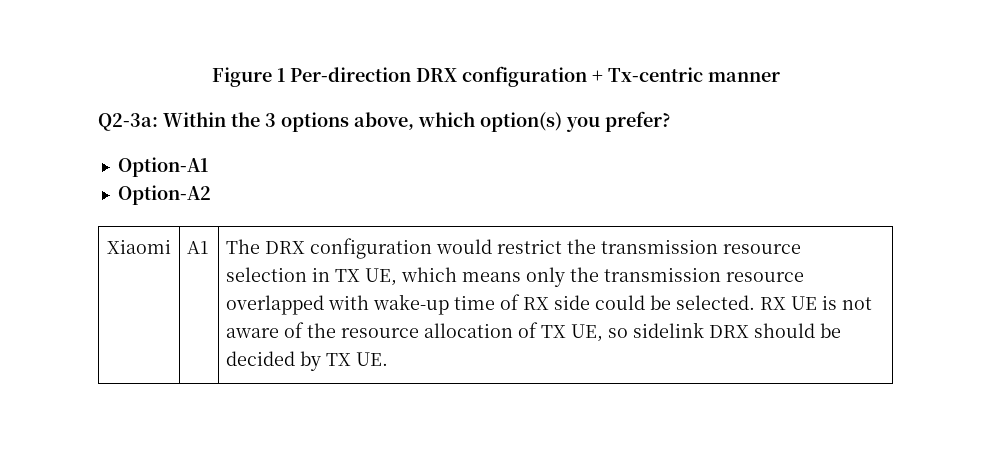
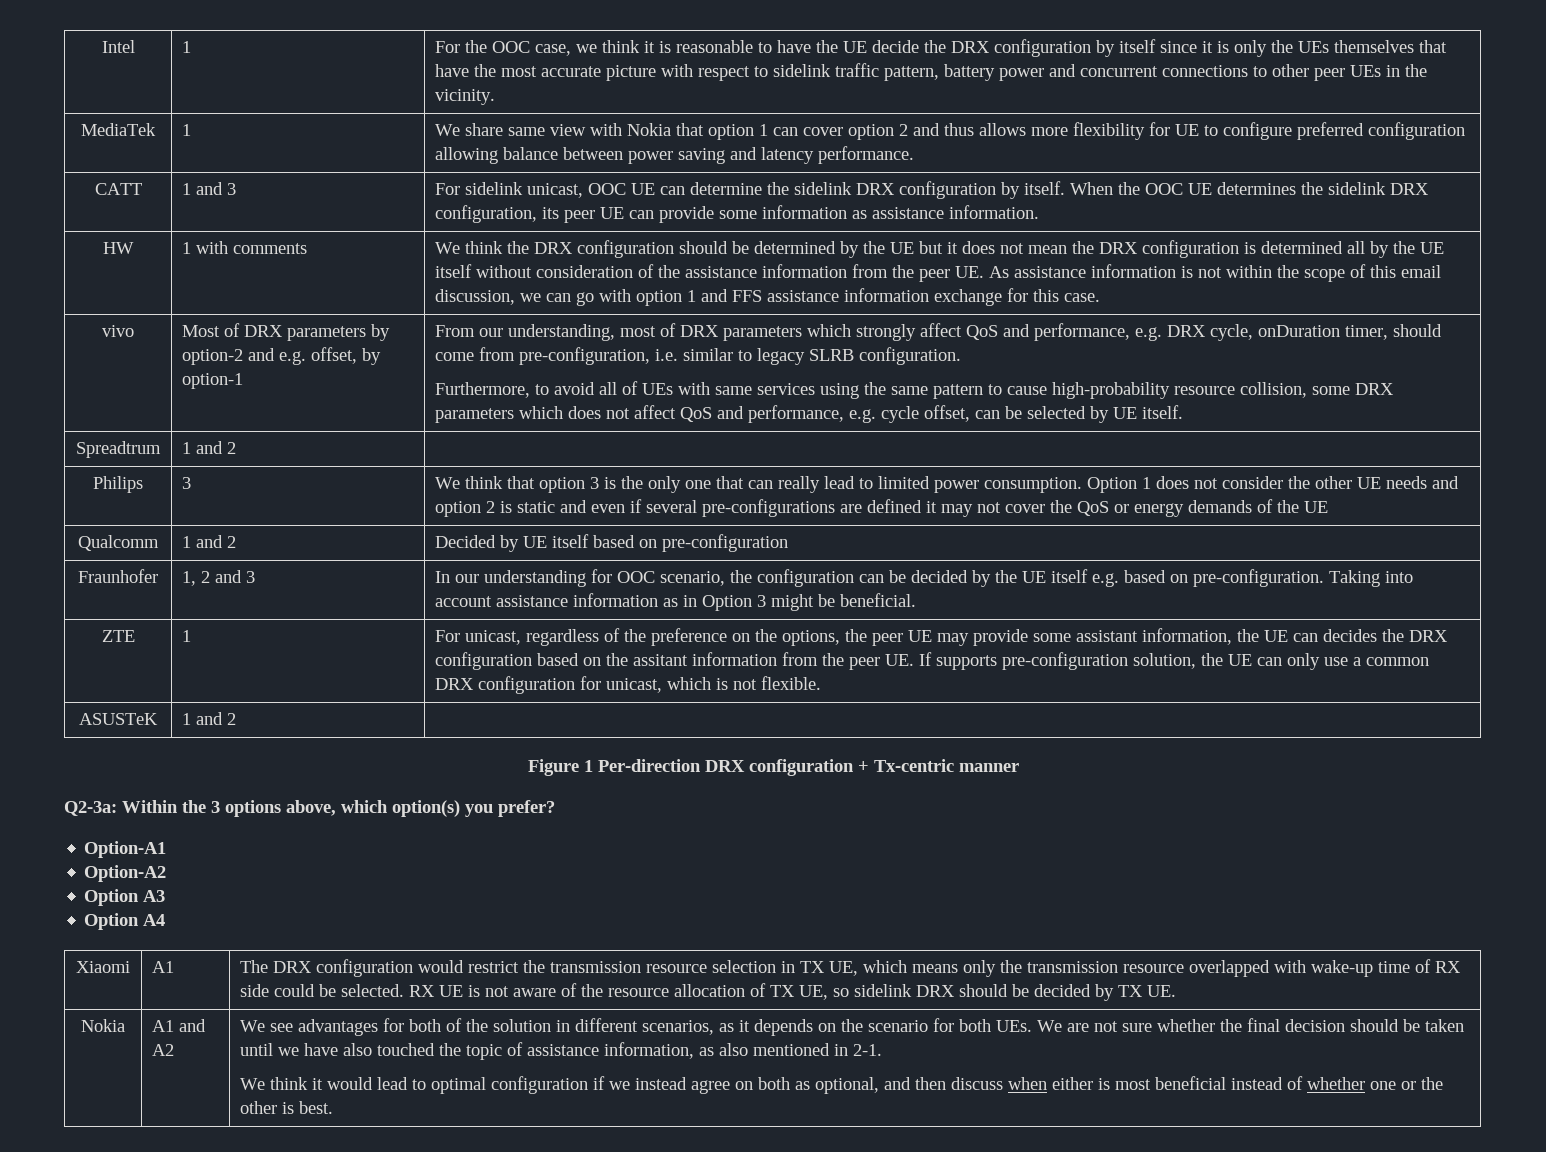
(211, 77) none -> [101,40,135,53] [182,41,192,53] [435,39,1448,57] [435,63,1428,81] [435,89,496,105] [81,123,156,136] [182,124,192,136] [435,122,1466,140] [435,146,915,164] [94,183,142,195] [182,182,237,195] [435,181,1430,199] [435,205,1040,223] [103,242,134,254] [182,241,308,254] [435,240,1445,258] [435,264,1442,282] [435,288,1101,306] [102,325,134,337] [182,323,391,341] [182,347,382,365] [182,373,244,389] [435,323,1443,341] [435,347,962,365] [435,381,1395,399] [435,405,1184,423] [76,441,161,458] [182,441,237,454] [93,476,143,493] [182,477,192,489] [435,476,1460,493] [435,499,1329,517] [78,535,159,551] [182,535,237,548] [435,534,789,552] [78,569,158,583] [182,570,256,586] [435,569,1414,587] [435,593,917,611] [101,630,135,642] [182,630,192,642] [435,628,1449,646] [435,652,1430,670] [435,676,822,694] [79,713,158,725] [182,712,237,725] Intel | 1 | For the OOC case, we think it is reasonable to have the UE decide the DRX configuration by itself since it is only the UEs themselves that have the most accurate picture with respect to sidelink traffic pattern, battery power and concurrent connections to other peer UEs in the vicinity. // MediaTek | 1 | We share same view with Nokia that option 1 can cover option 2 and thus allows more flexibility for UE to configure preferred configuration allowing balance between power saving and latency performance. // CATT | 1 and 3 | For sidelink unicast, OOC UE can determine the sidelink DRX configuration by itself. When the OOC UE determines the sidelink DRX configuration, its peer UE can provide some information as assistance information. // HW | 1 with comments | We think the DRX configuration should be determined by the UE but it does not mean the DRX configuration is determined all by the UE itself without consideration of the assistance information from the peer UE. As assistance information is not within the scope of this email discussion, we can go with option 1 and FFS assistance information exchange for this case. // vivo | Most of DRX parameters by option-2 and e.g. offset, by option-1 | From our understanding, most of DRX parameters which strongly affect QoS and performance, e.g. DRX cycle, onDuration timer, should come from pre-configuration, i.e. similar to legacy SLRB configuration. // Furthermore, to avoid all of UEs with same services using the same pattern to cause high-probability resource collision, some DRX parameters which does not affect QoS and performance, e.g. cycle offset, can be selected by UE itself. // Spreadtrum | 1 and 2 | // Philips | 3 | We think that option 3 is the only one that can really lead to limited power consumption. Option 1 does not consider the other UE needs and option 2 is static and even if several pre-configurations are defined it may not cover the QoS or energy demands of the UE // Qualcomm | 1 and 2 | Decided by UE itself based on pre-configuration // Fraunhofer | 1, 2 and 3 | In our understanding for OOC scenario, the configuration can be decided by the UE itself e.g. based on pre-configuration. Taking into account assistance information as in Option 3 might be beneficial. // ZTE | 1 | For unicast, regardless of the preference on the options, the peer UE may provide some assistant information, the UE can decides the DRX configuration based on the assitant information from the peer UE. If supports pre-configuration solution, the UE can only use a common DRX configuration for unicast, which is not flexible. // ASUSTeK | 1 and 2 | //
(211, 195) none -> [84,889,166,906] [84,913,166,930] // Option A3 // Option A4
(389, 359) none -> [81,1019,125,1032] [152,1019,207,1032] [152,1044,175,1056] [240,1018,1465,1036] [240,1042,883,1060] [240,1076,1444,1094] [240,1101,334,1114] // Nokia | A1 and A2 | We see advantages for both of the solution in different scenarios, as it depends on the scenario for both UEs. We are not sure whether the final decision should be taken until we have also touched the topic of assistance information, as also mentioned in 2-1. // We think it would lead to optimal configuration if we instead agree on both as optional, and then discuss when either is most beneficial instead of whether one or the other is best.

